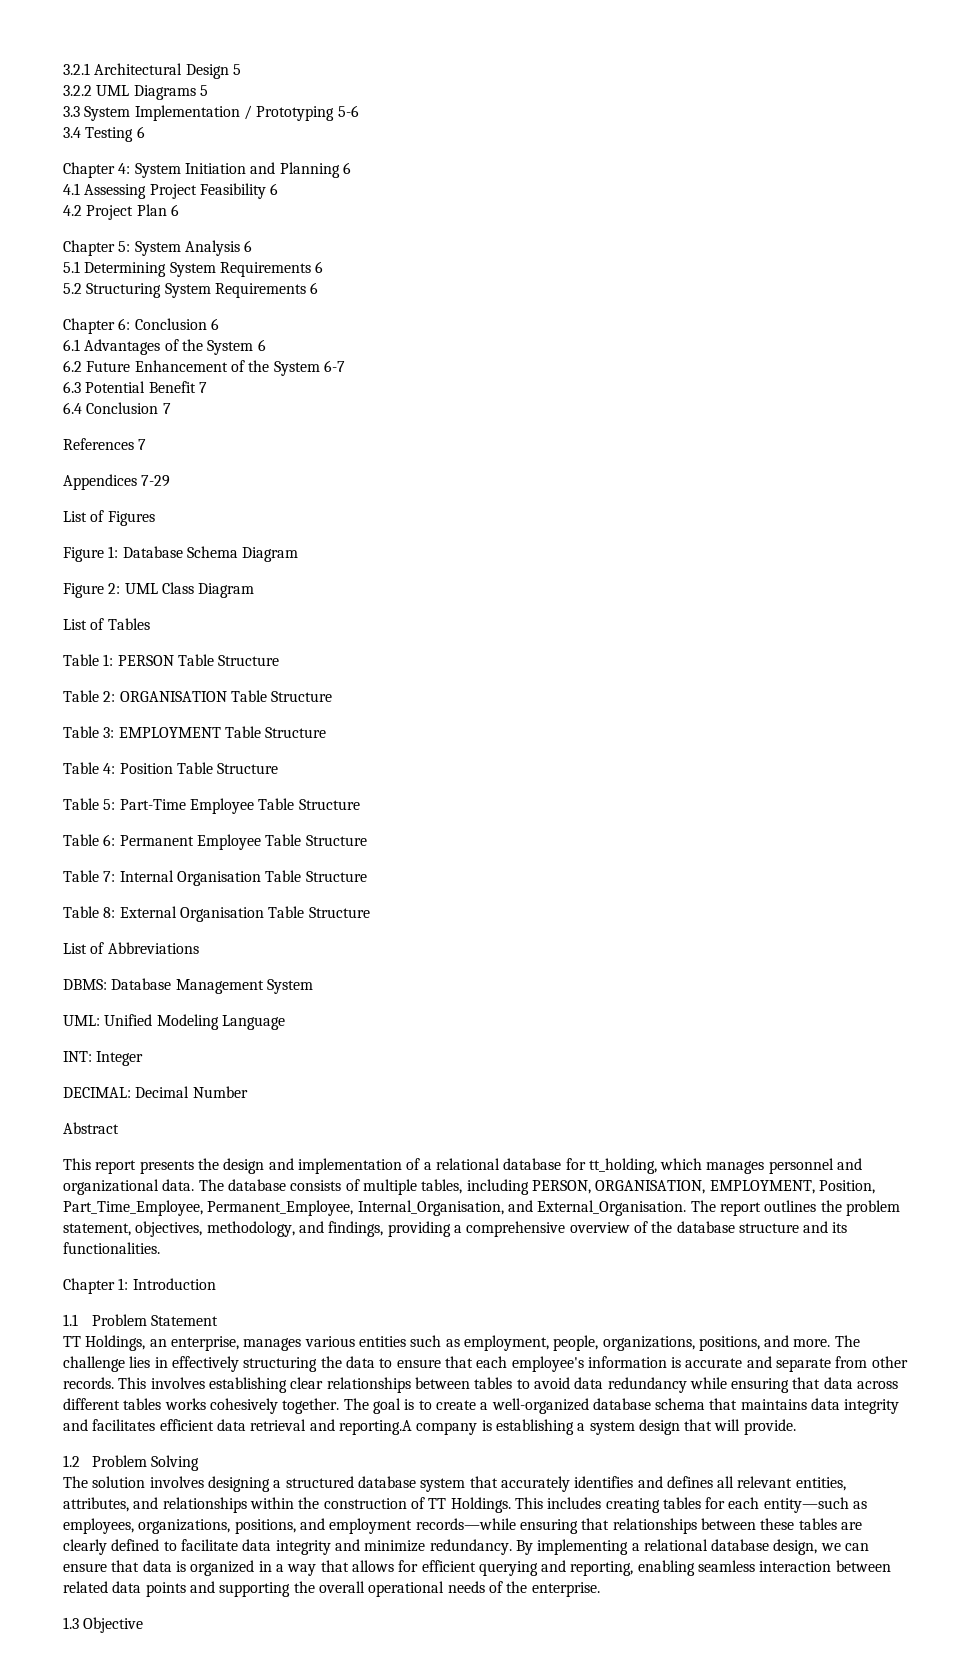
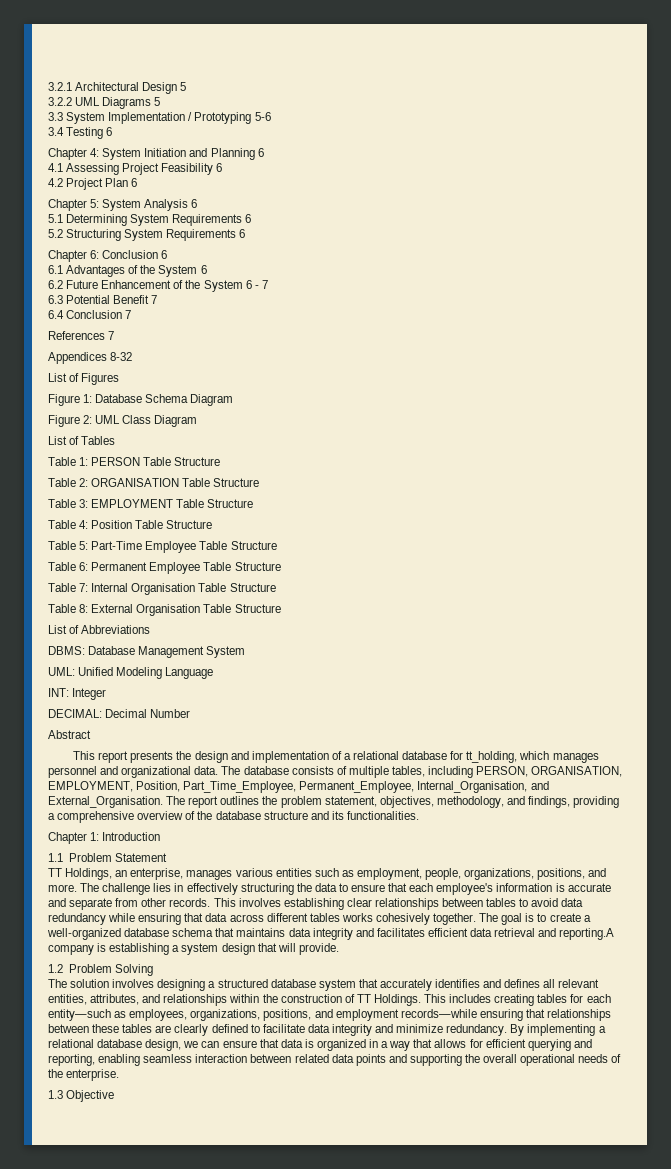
[323,360,345,372] 6-7 -> [245,280,268,289] 6 - 7
[141,475,171,487] 7-29 -> [110,352,133,361] 8-32

